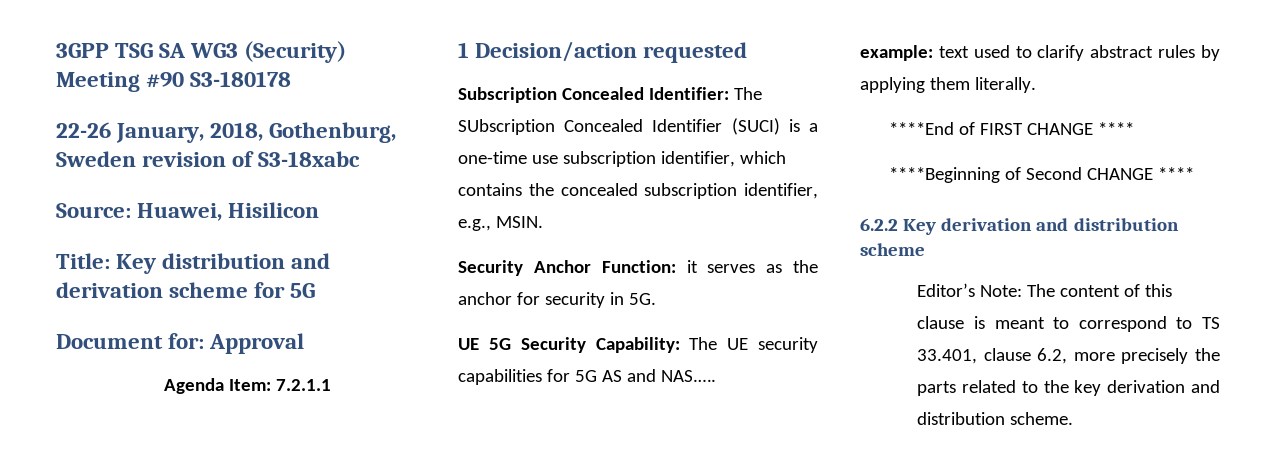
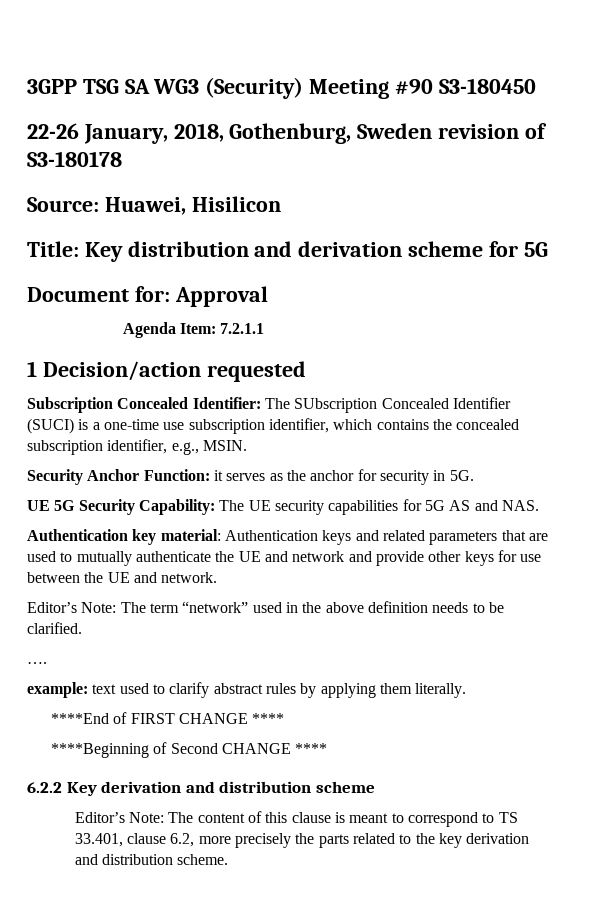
[190,71,292,87] S3-180178 -> [438,78,536,94] S3-180450
[258,151,361,167] S3-18xabc -> [27,151,122,167] S3-180178
[660,370,716,382] NAS.…. -> [501,500,539,511] [27,529,548,545] [27,550,542,566] [27,572,218,583] [27,601,504,613] [27,622,82,634] [27,662,47,664] NAS. // Authentication key material: Authentication keys and related parameters that are used to mutually authenticate the UE and network and provide other keys for use between the UE and network. // Editor’s Note: The term “network” used in the above definition needs to be clarified. // ….

